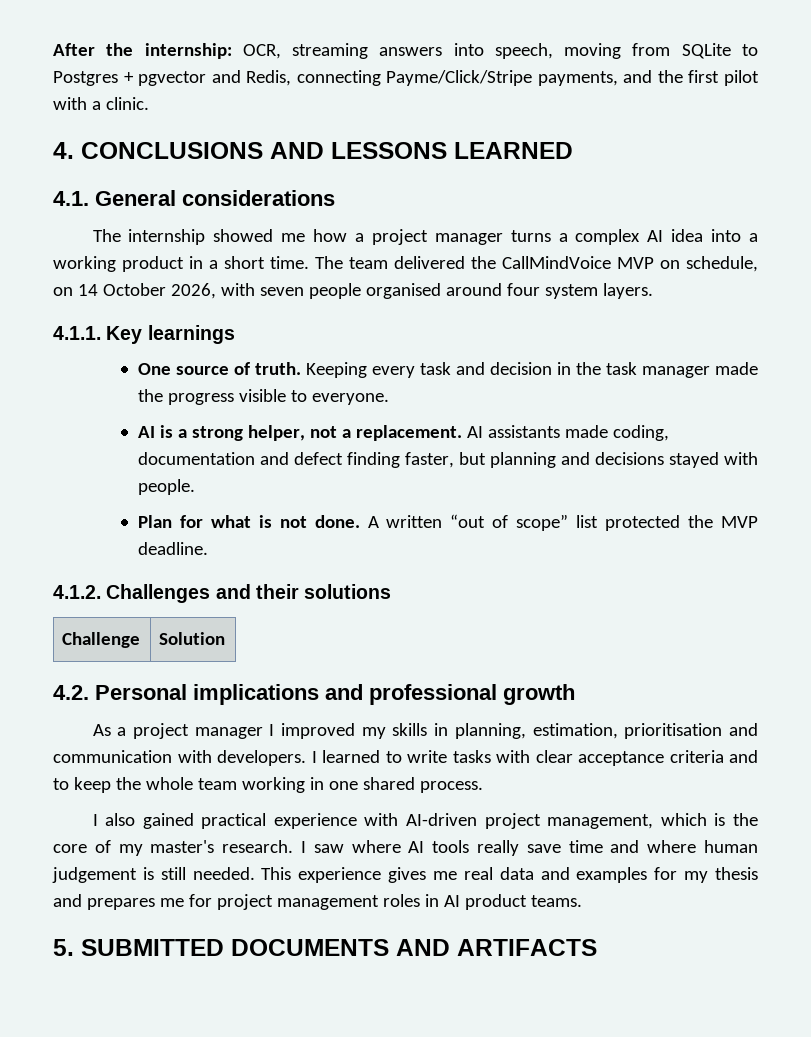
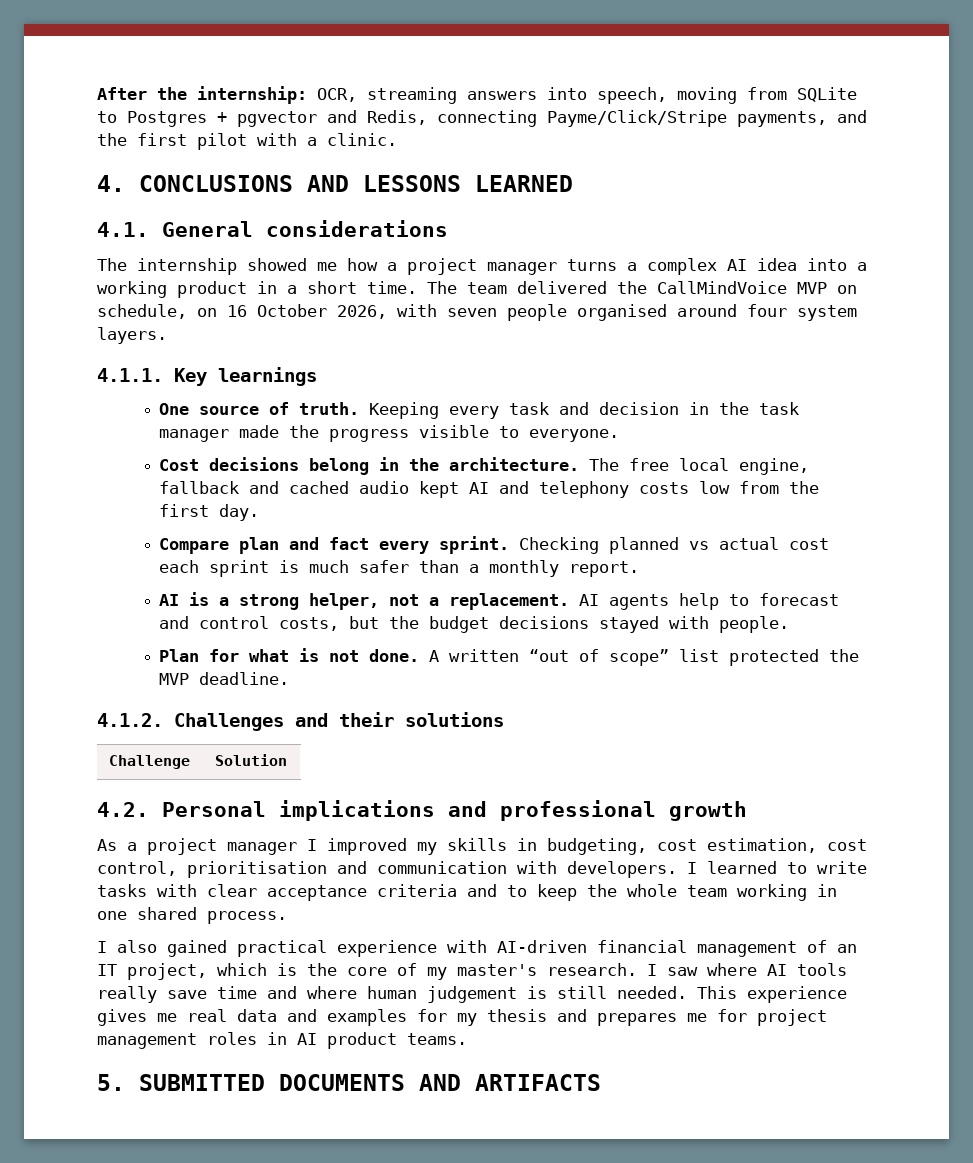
[77,284,98,296] 14 -> [227,305,247,317] 16
(389, 399) none -> [159,457,810,475] [159,481,820,498] [159,504,260,521] [159,536,830,554] [159,560,640,577] // Cost decisions belong in the architecture. The free local engine, fallback and cached audio kept AI and telephony costs low from the first day. // Compare plan and fact every sprint. Checking planned vs actual cost each sprint is much safer than a monthly report.
[487,425,669,441] [137,452,590,468] assistants made coding, documentation and defect finding faster, but planning and -> [609,593,840,610] [159,616,490,633] agents help to forecast and control costs, but the budget
[454,723,618,739] planning, estimation, -> [547,838,867,855] [97,861,177,876] budgeting, cost estimation, cost control,
[484,813,654,829] project management, -> [597,940,857,957] [97,963,207,980] financial management of an IT project,

